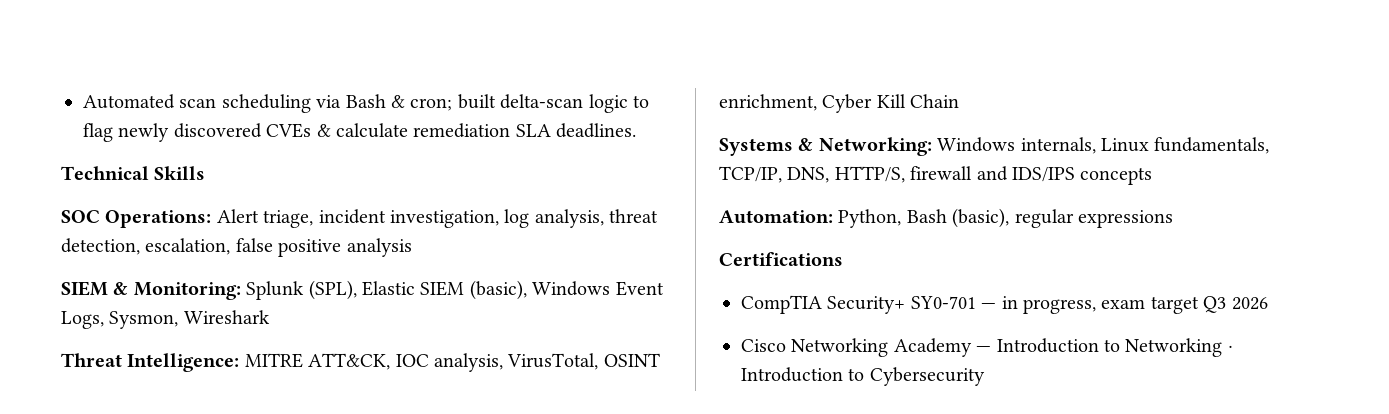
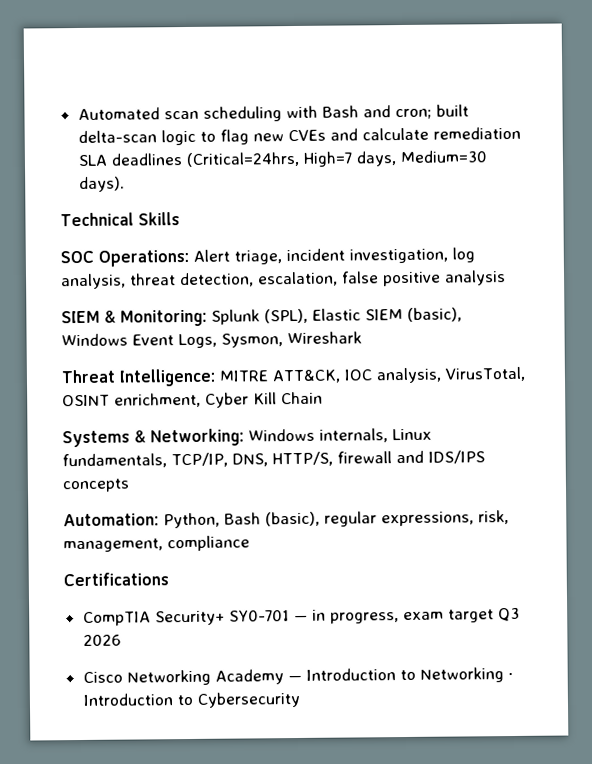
[316,94,405,108] via Bash & -> [285,105,391,119] with Bash and
[118,123,637,142] newly discovered CVEs & calculate remediation SLA deadlines. -> [252,126,521,142] [77,150,487,168] [78,176,125,193] new CVEs and calculate remediation SLA deadlines (Critical=24hrs, High=7 days, Medium=30 days).
[1078,210,1173,228] expressions -> [381,510,509,527] [63,535,250,553] expressions, risk, management, compliance

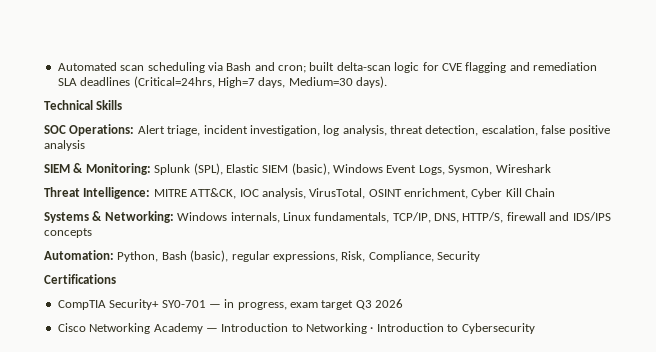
[285,105,318,119] with -> [207,62,223,71] via
[199,127,429,145] to flag new CVEs and calculate -> [422,62,530,73] for CVE flagging and
[478,510,509,525] [63,535,250,553] risk, management, compliance -> [341,251,480,262] Risk, Compliance, Security

